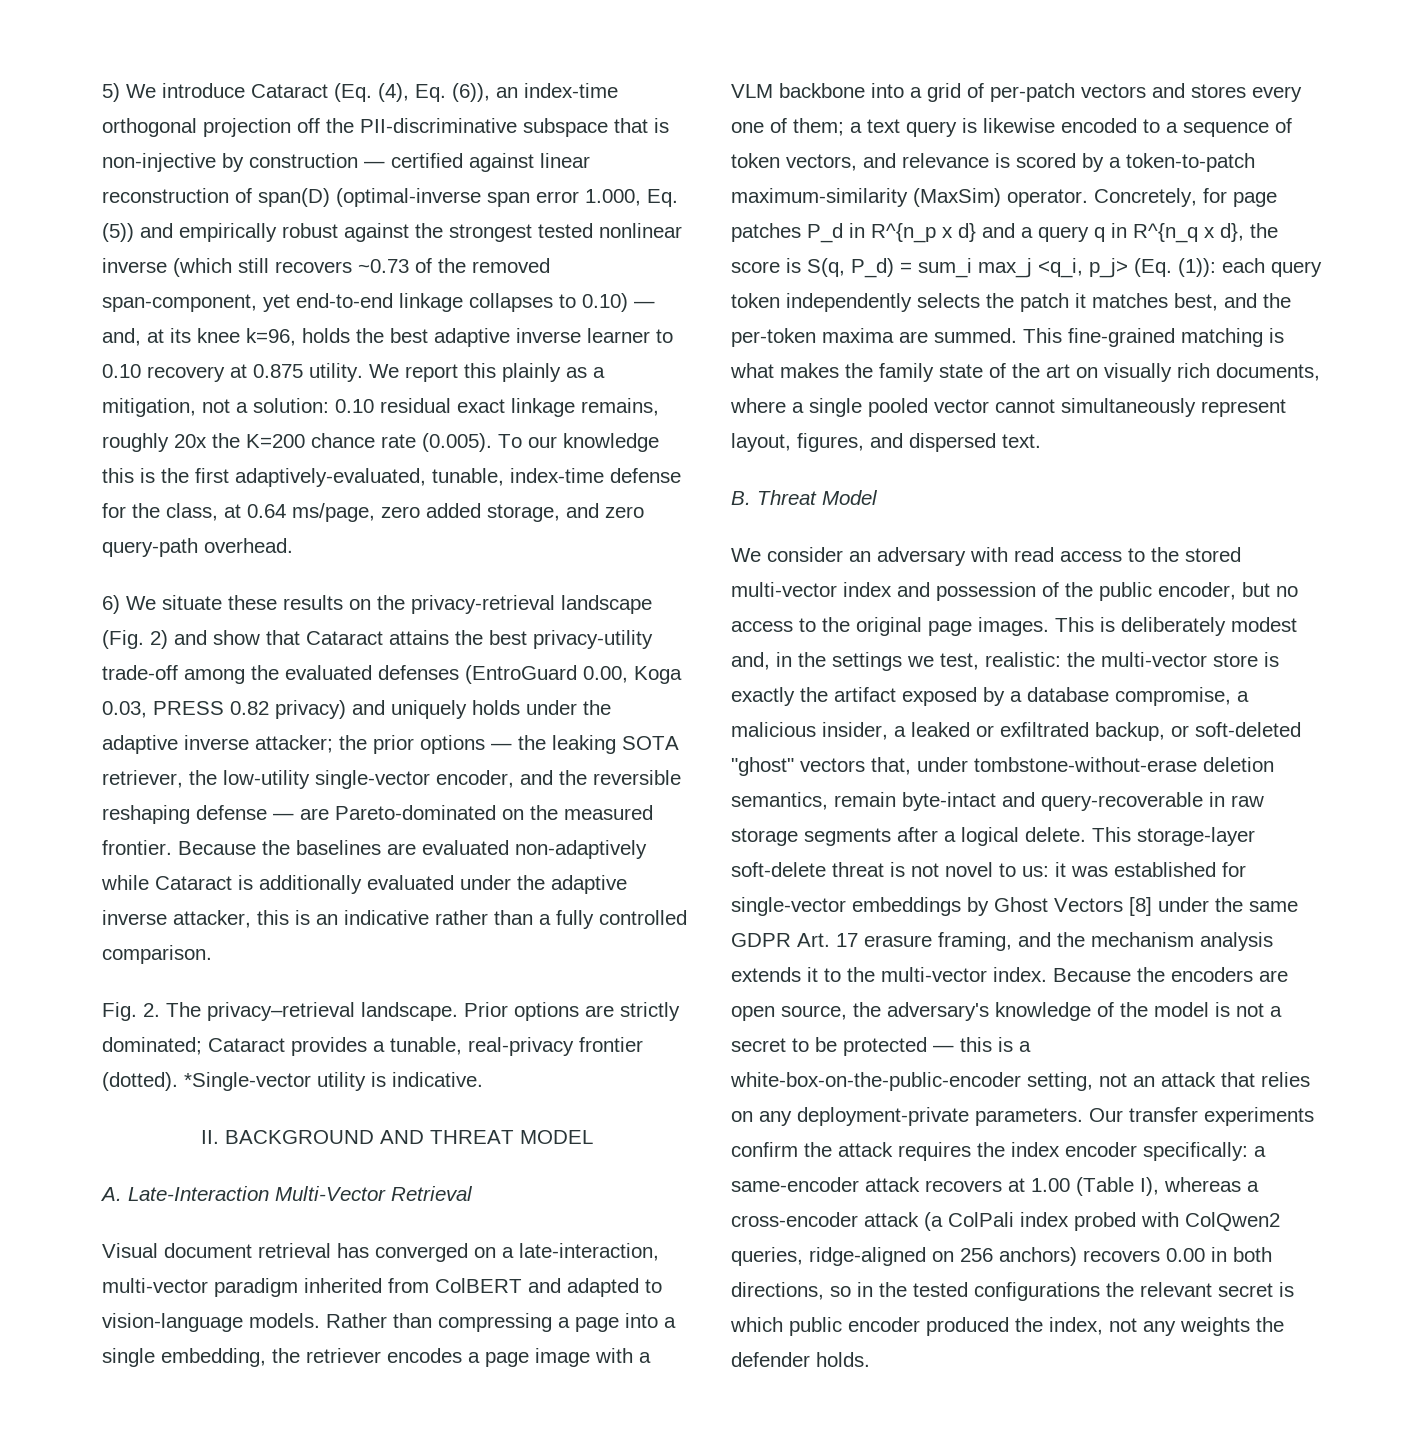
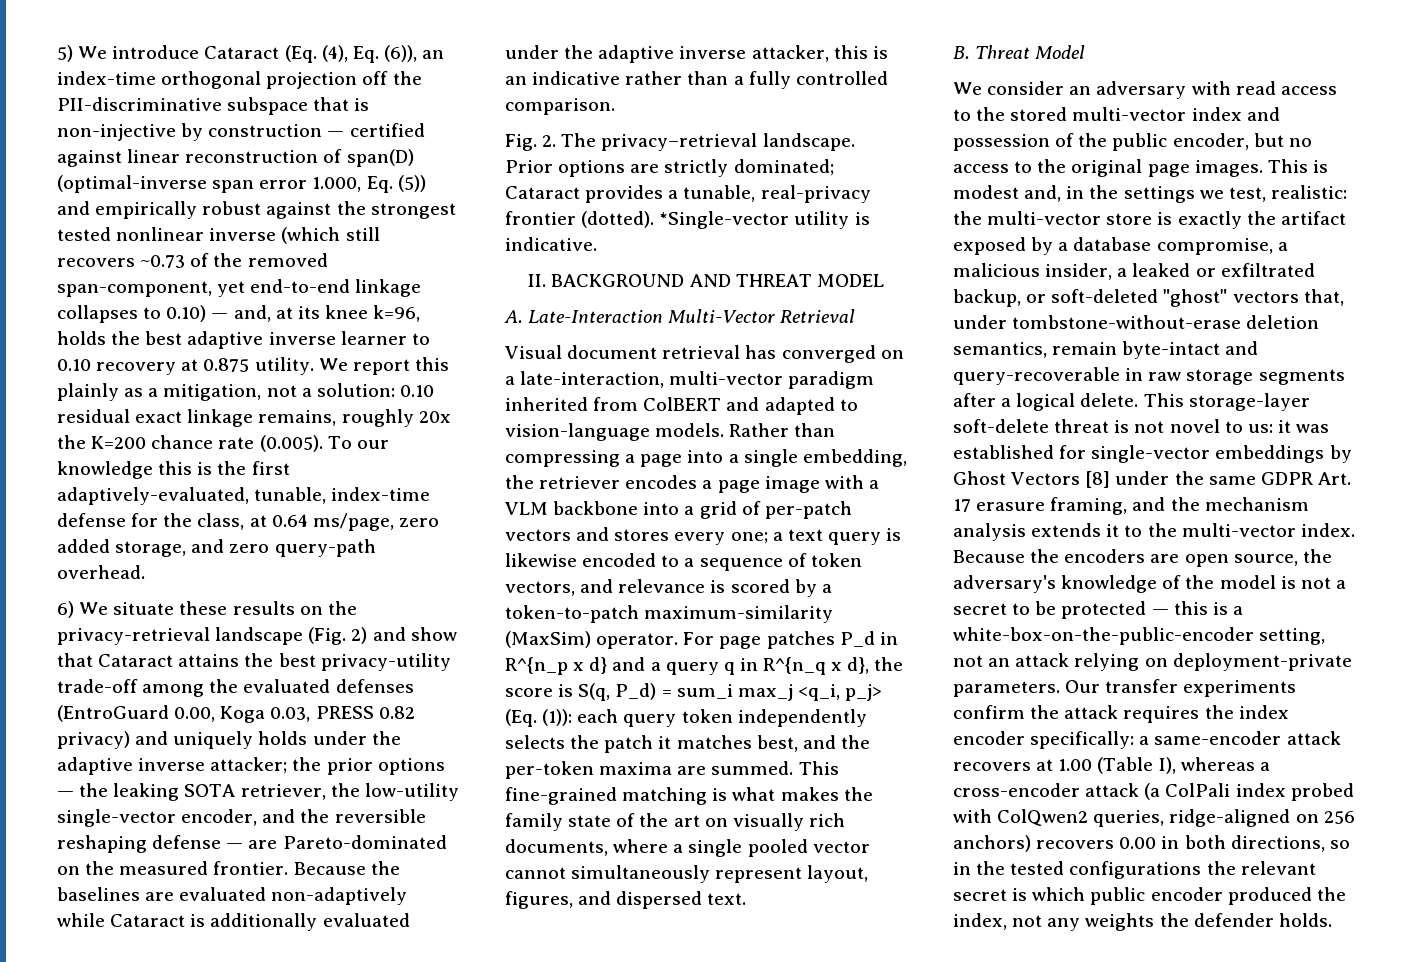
[731,118,844,136] one of them; -> [730,532,768,544] one;
[1094,188,1227,207] Concretely, for -> [683,632,715,645] For
[1121,617,1226,636] deliberately -> (1328, 166) none
[1221,1072,1310,1087] [731,1111,792,1126] that relies on any -> [1074,653,1168,671] relying on

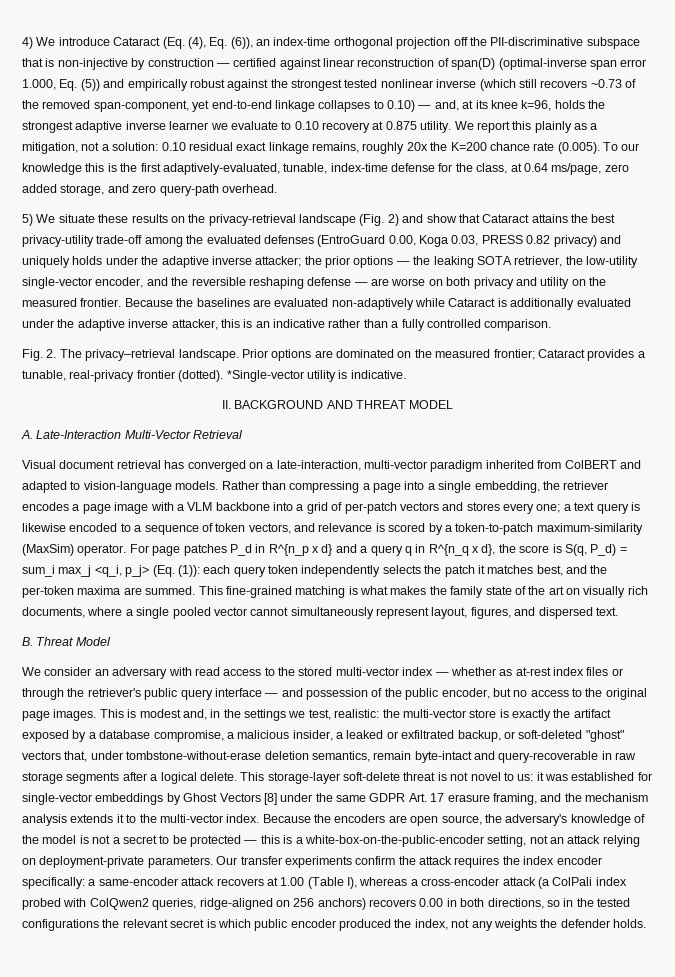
[57,45,73,62] 5) -> [22,37,33,49] 4)
[145,331,183,345] best -> [22,121,73,133] strongest
(407, 338) none -> [210,121,278,130] we evaluate
[57,601,74,618] 6) -> [22,214,33,226] 5)
[282,835,447,849] Pareto-dominated -> [391,277,570,289] worse on both privacy and utility
[664,159,834,177] strictly dominated; -> [336,349,535,360] dominated on the measured frontier;
(1242, 114) none -> [435,667,623,676] [22,688,279,700] — whether as at-rest index files or through the retriever's public query interface —

